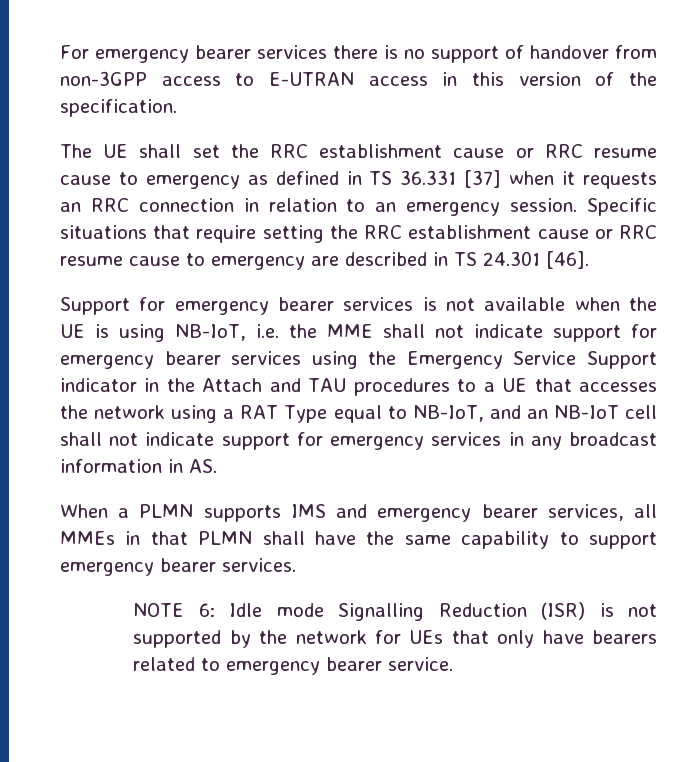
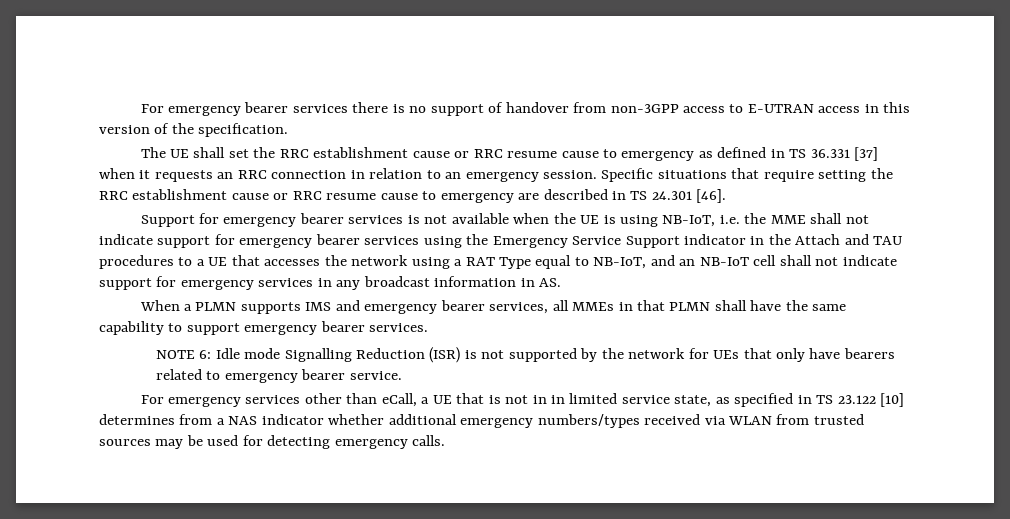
(454, 664) none -> [140,393,905,407] [99,414,864,428] [99,435,446,449] // For emergency services other than eCall, a UE that is not in in limited service state, as specified in TS 23.122 [10] determines from a NAS indicator whether additional emergency numbers/types received via WLAN from trusted sources may be used for detecting emergency calls.

